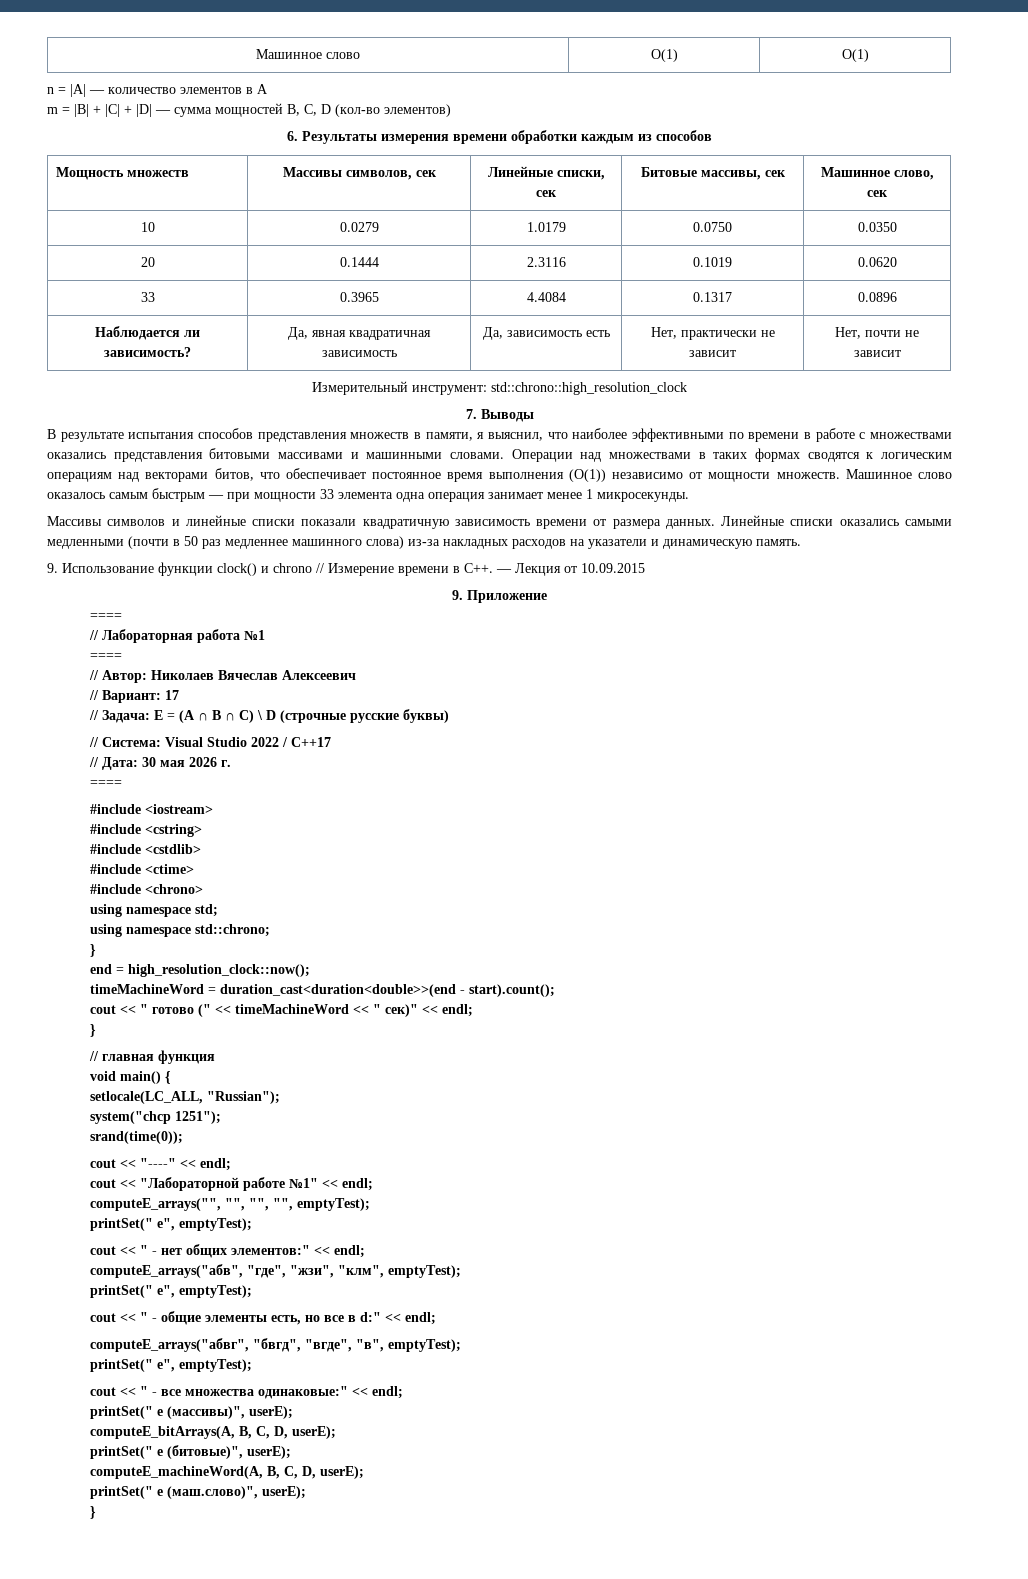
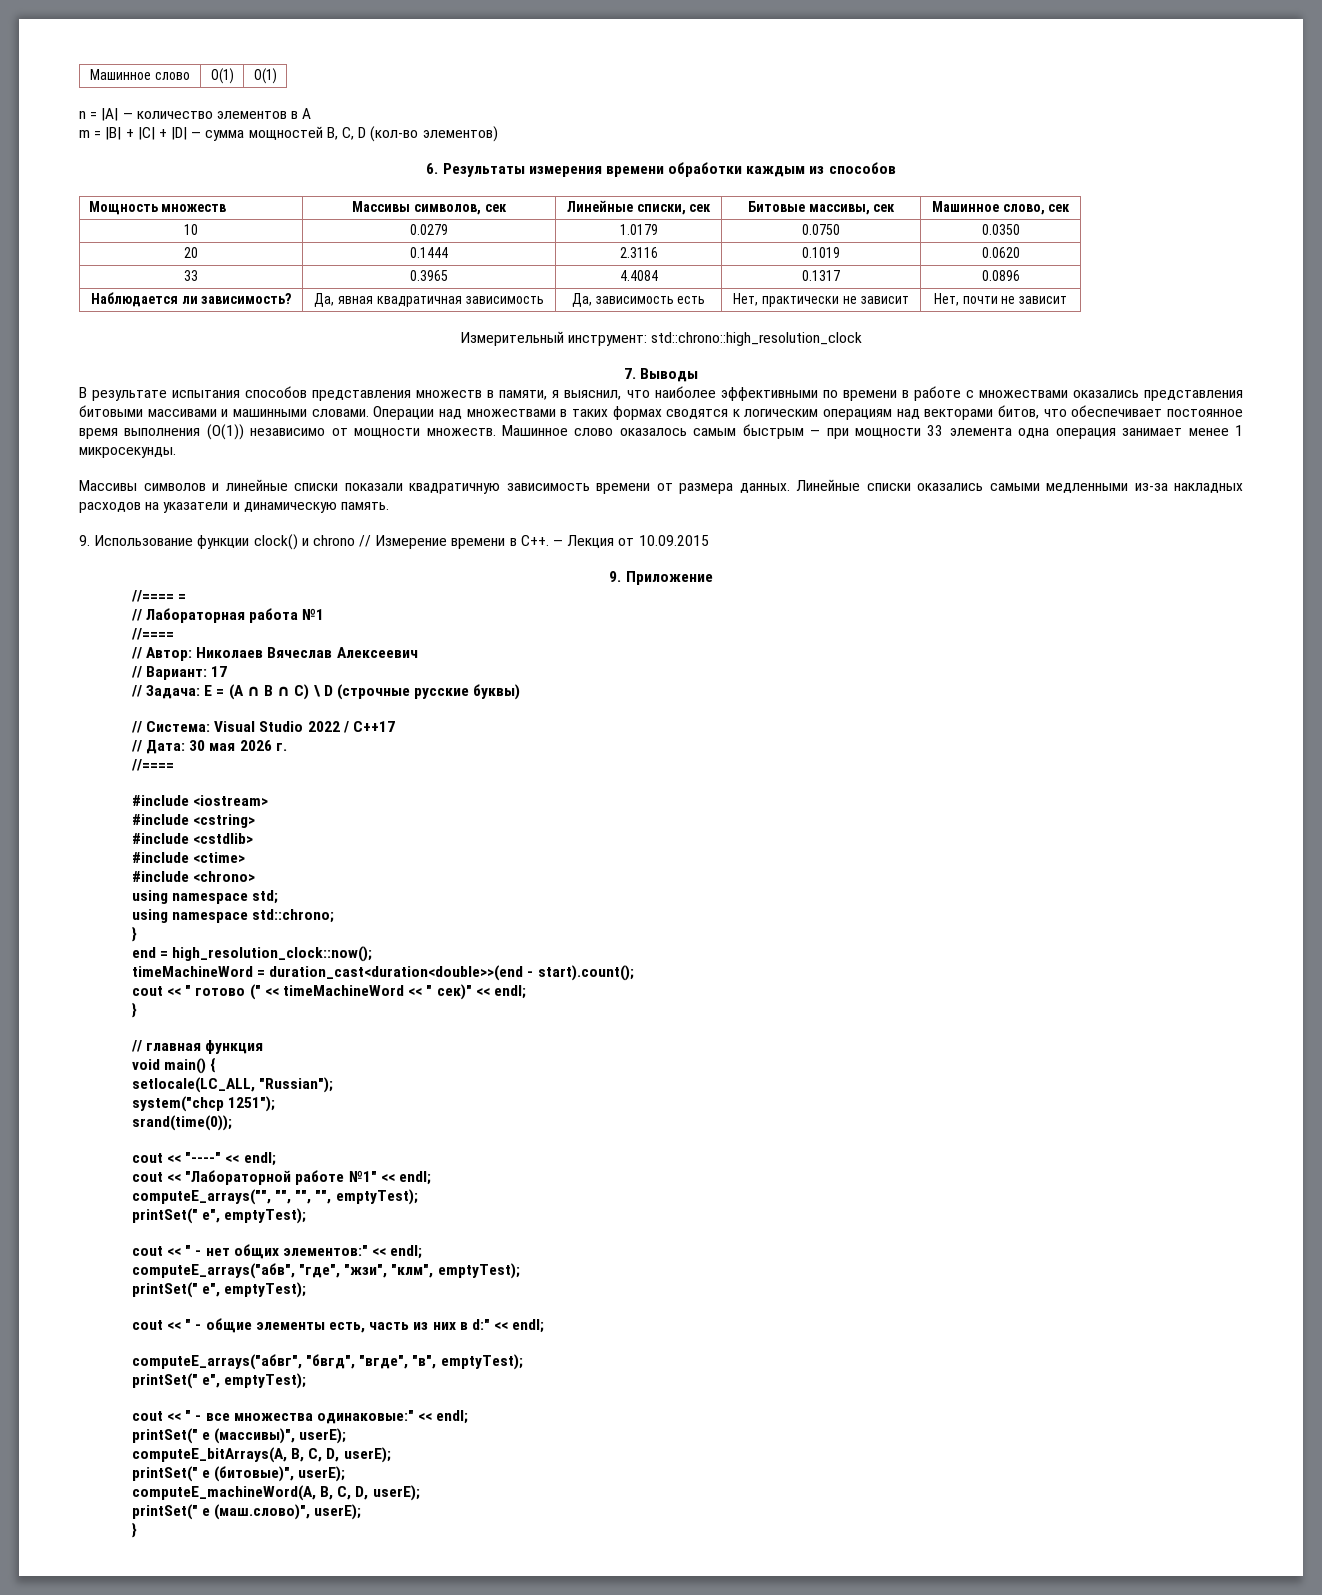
[128,536,404,549] (почти в 50 раз медленнее машинного слова) -> (1128, 488) none
[90,613,123,620] ==== -> [131,590,187,602] //==== =
[90,653,123,660] ==== -> [131,628,174,640] //====
[90,780,123,787] ==== -> [131,759,174,771] //====
[305,1315,345,1322] но все -> [369,1322,456,1330] часть из них

